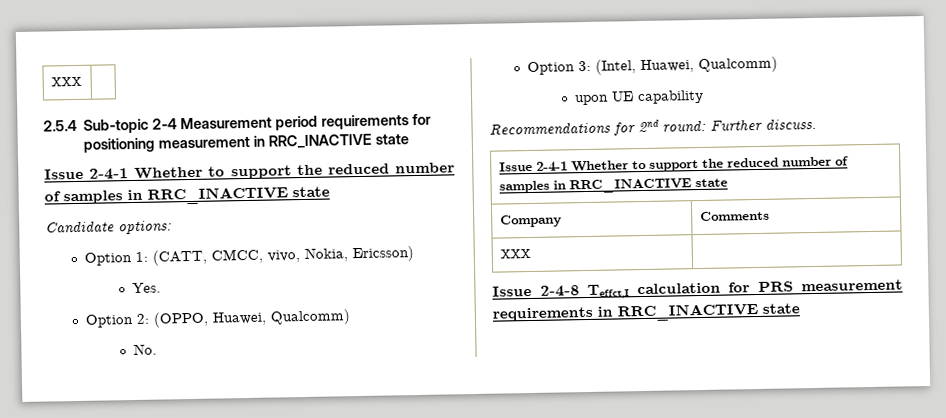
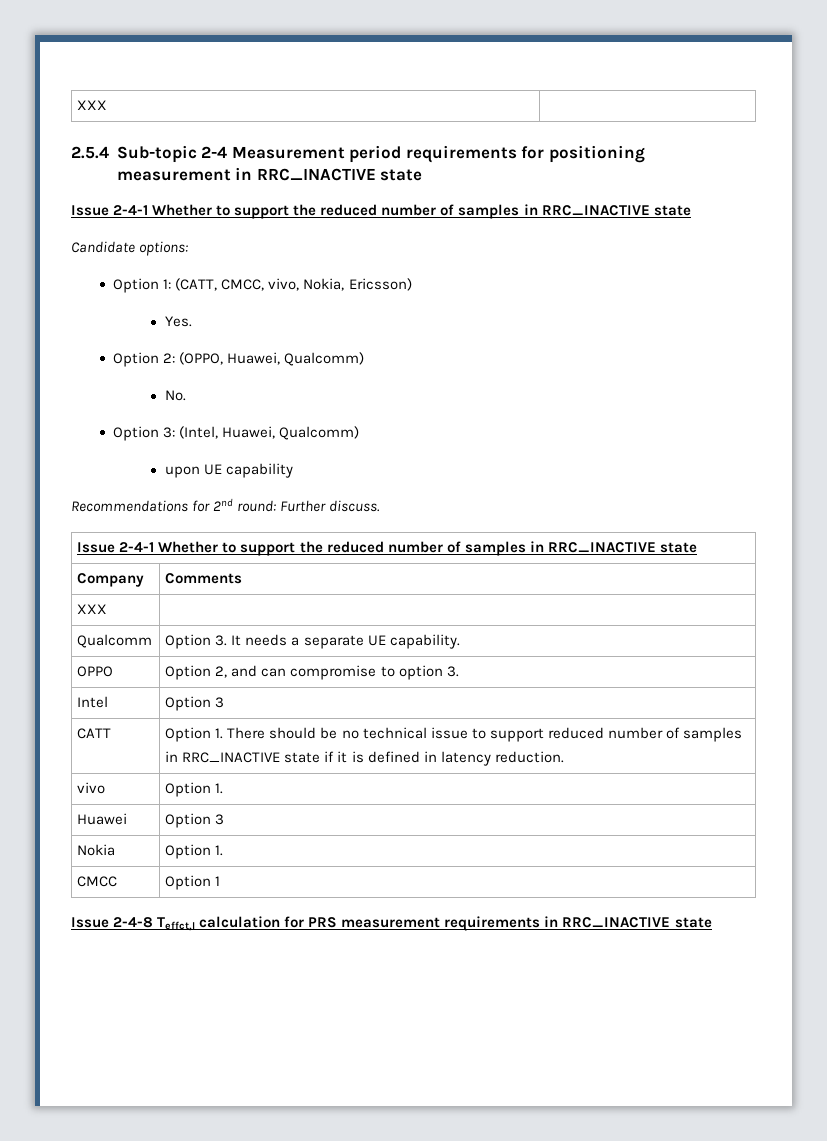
(531, 253) none -> [77,634,153,648] [165,634,460,649] [77,666,114,677] [165,665,459,680] [77,696,109,708] [165,696,225,711] [77,728,112,739] [165,727,742,742] [165,751,564,766] [77,782,106,794] [165,782,224,797] [77,813,128,825] [165,813,225,828] [77,844,116,856] [165,844,224,859] [77,876,118,887] [165,875,221,890] // Qualcomm | Option 3. It needs a separate UE capability. // OPPO | Option 2, and can compromise to option 3. // Intel | Option 3 // CATT | Option 1. There should be no technical issue to support reduced number of samples in RRC_INACTIVE state if it is defined in latency reduction. // vivo | Option 1. // Huawei | Option 3 // Nokia | Option 1. // CMCC | Option 1

